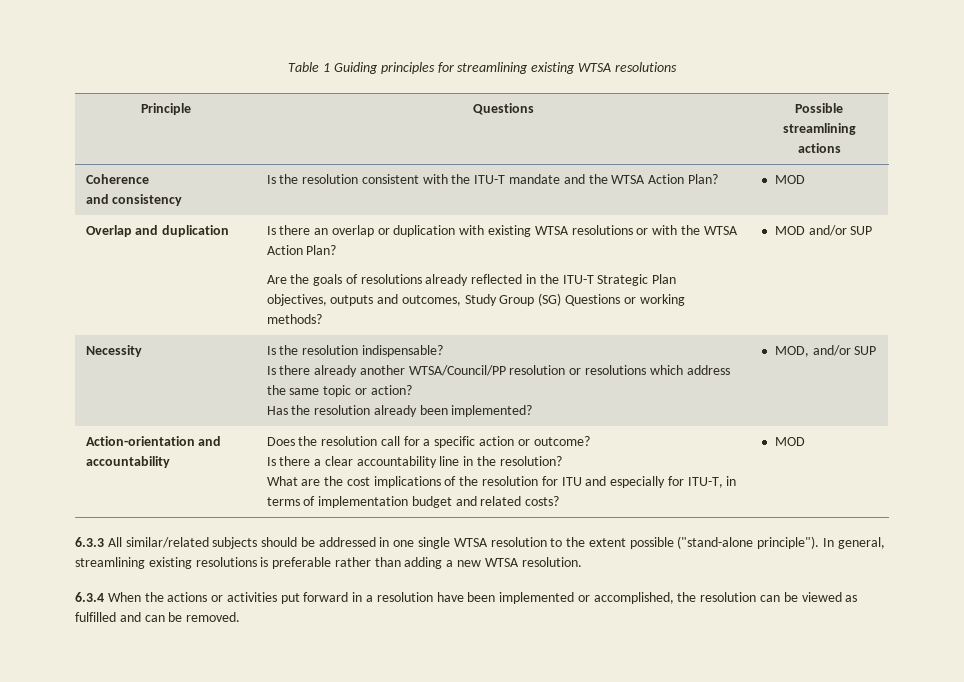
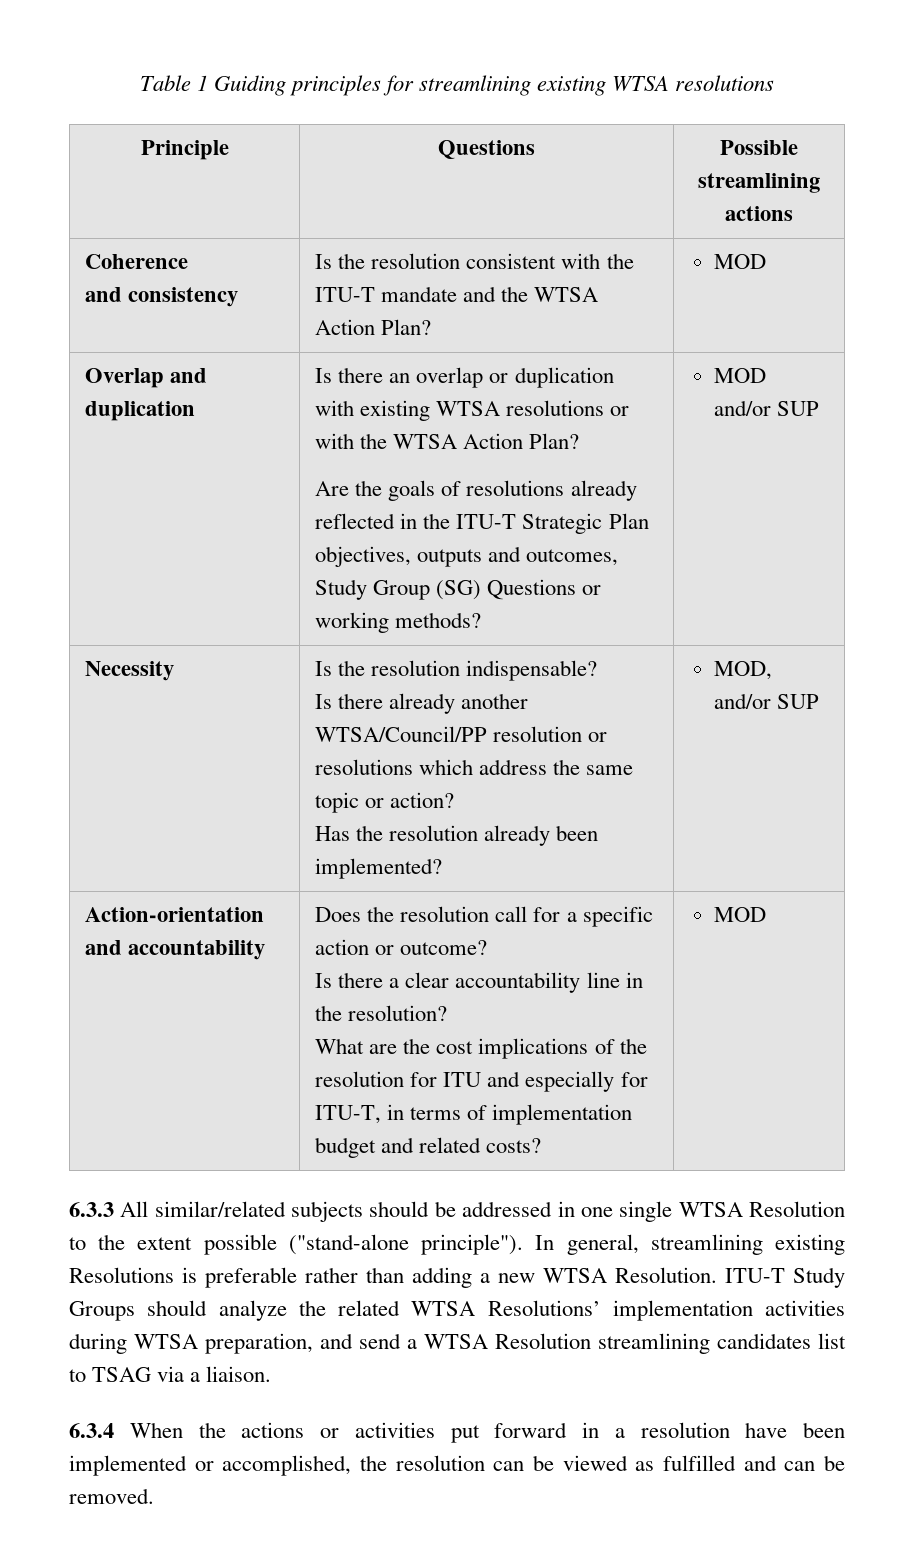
[490,537,547,547] resolution -> [749,1201,846,1217] Resolution
[195,557,257,567] resolutions -> [69,1267,174,1283] Resolutions
[521,557,582,567] resolution. -> [615,1267,845,1288] [69,1300,845,1321] [69,1333,846,1354] [69,1366,272,1382] Resolution. ITU-T Study Groups should analyze the related WTSA Resolutions’ implementation activities during WTSA preparation, and send a WTSA Resolution streamlining candidates list to TSAG via a liaison.

